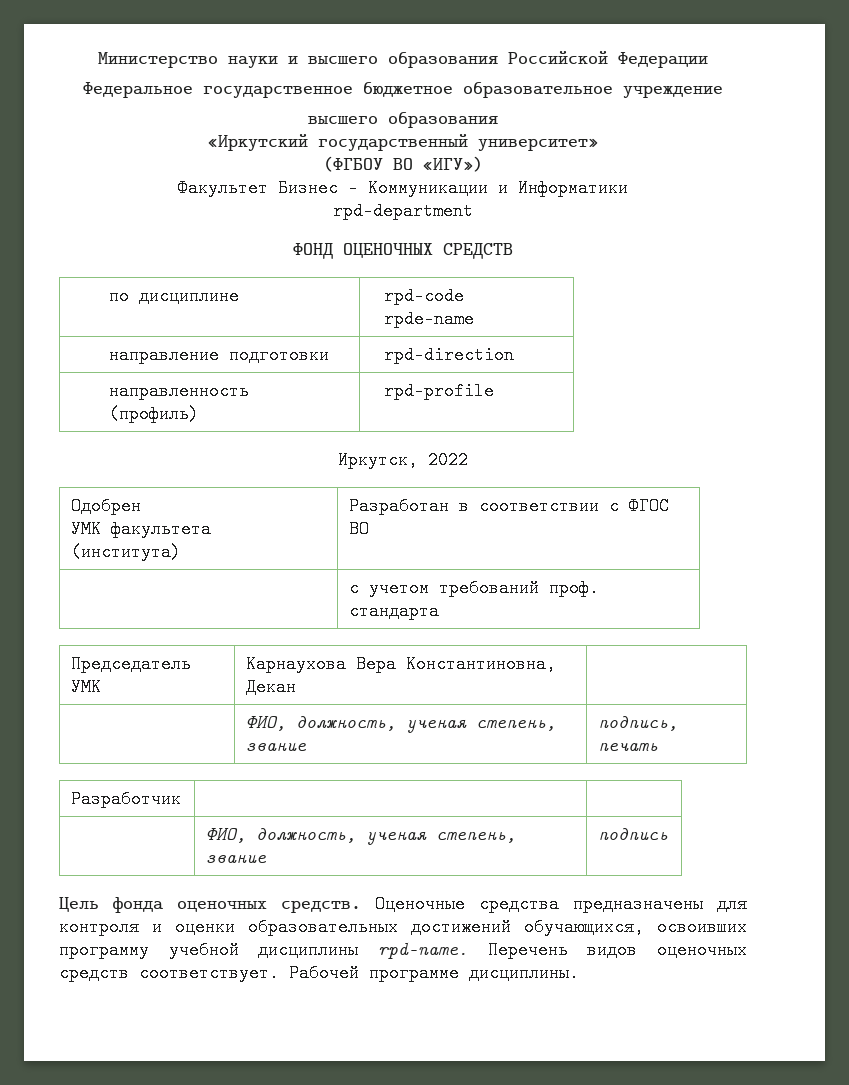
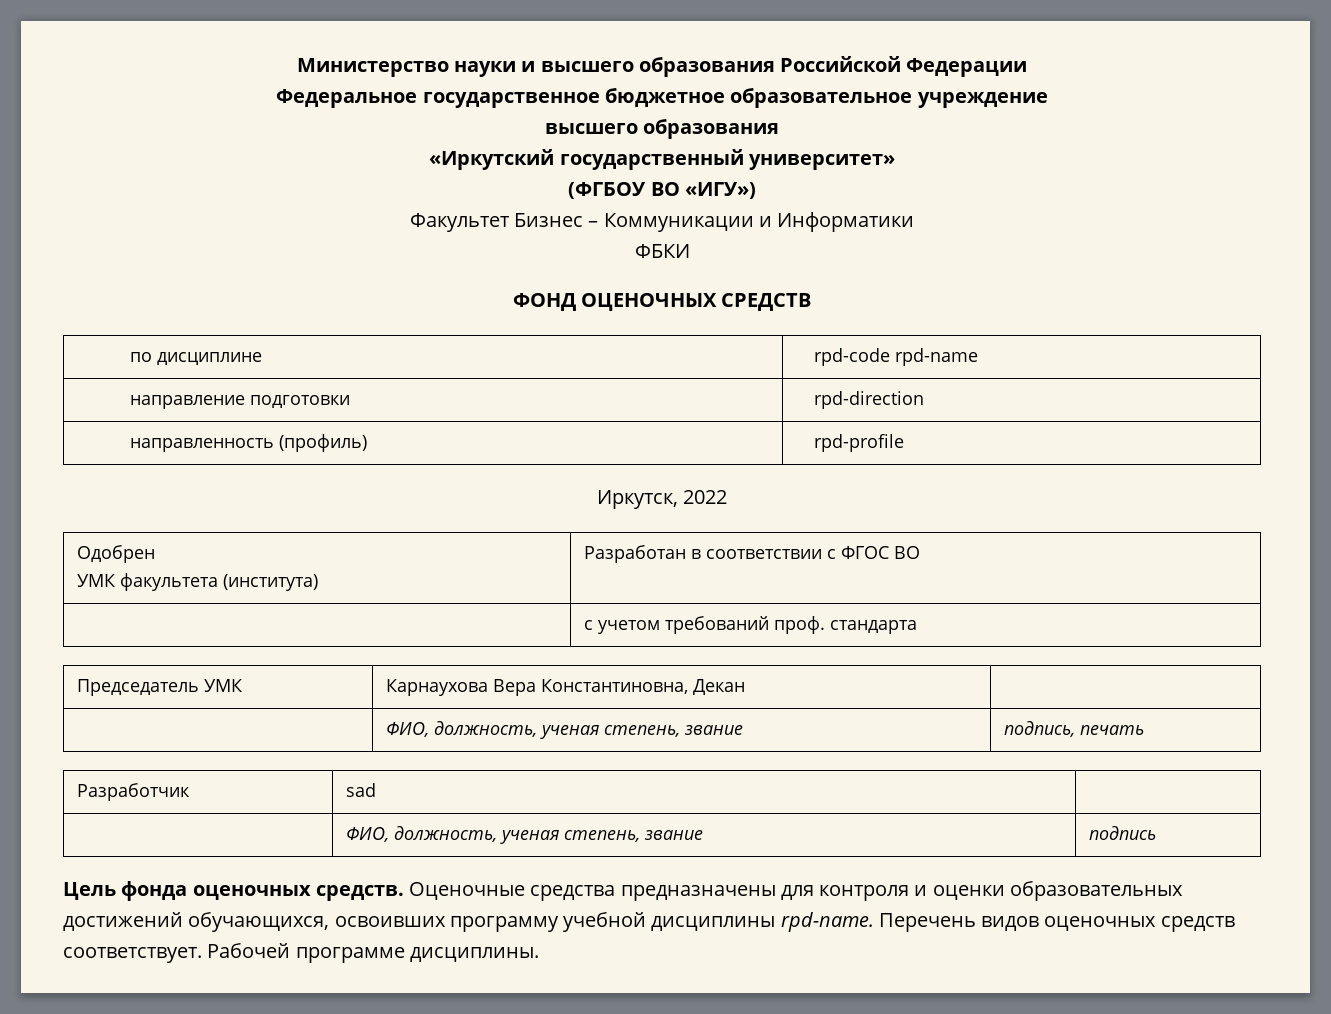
[333,202,473,220] rpd-department -> [634,244,690,258] ФБКИ
[383,310,474,328] rpde-name -> [894,348,978,366] rpd-name
(182, 800) none -> [346,783,377,797] sad

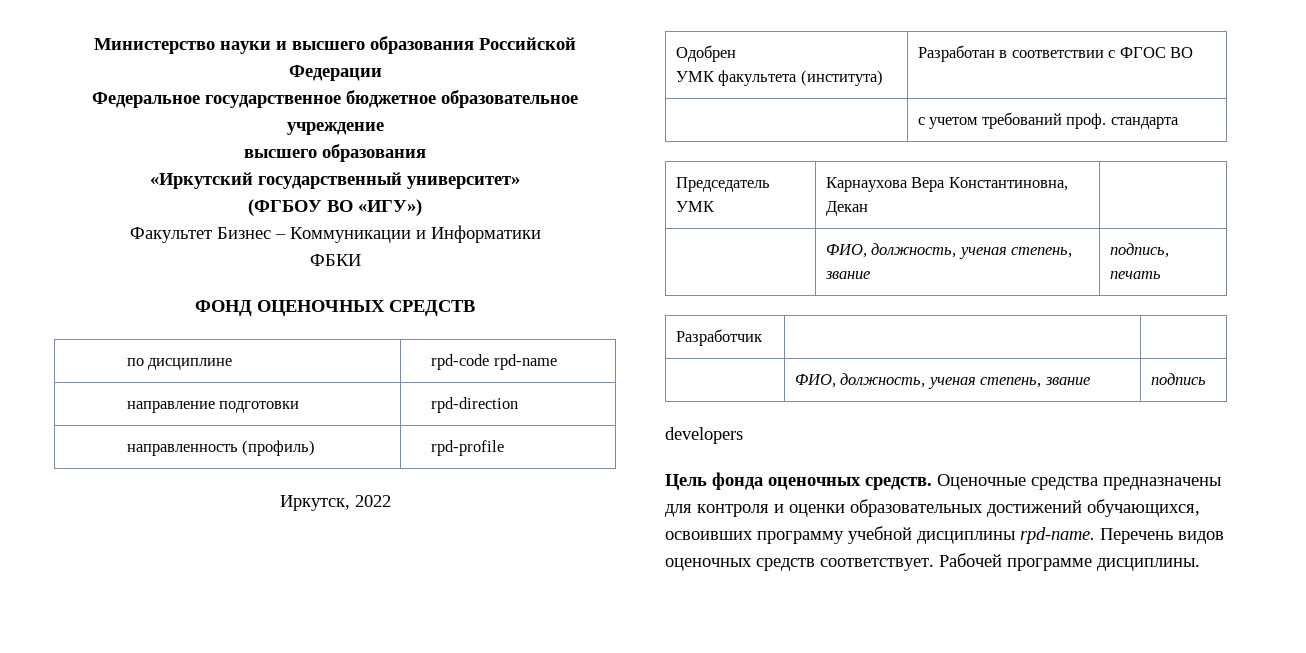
[346,783,377,797] sad -> (763, 337) none
(1157, 833) none -> [665,427,743,444] // developers

